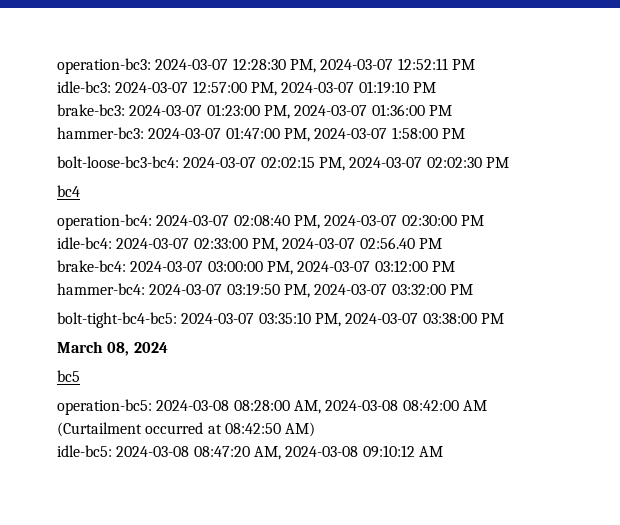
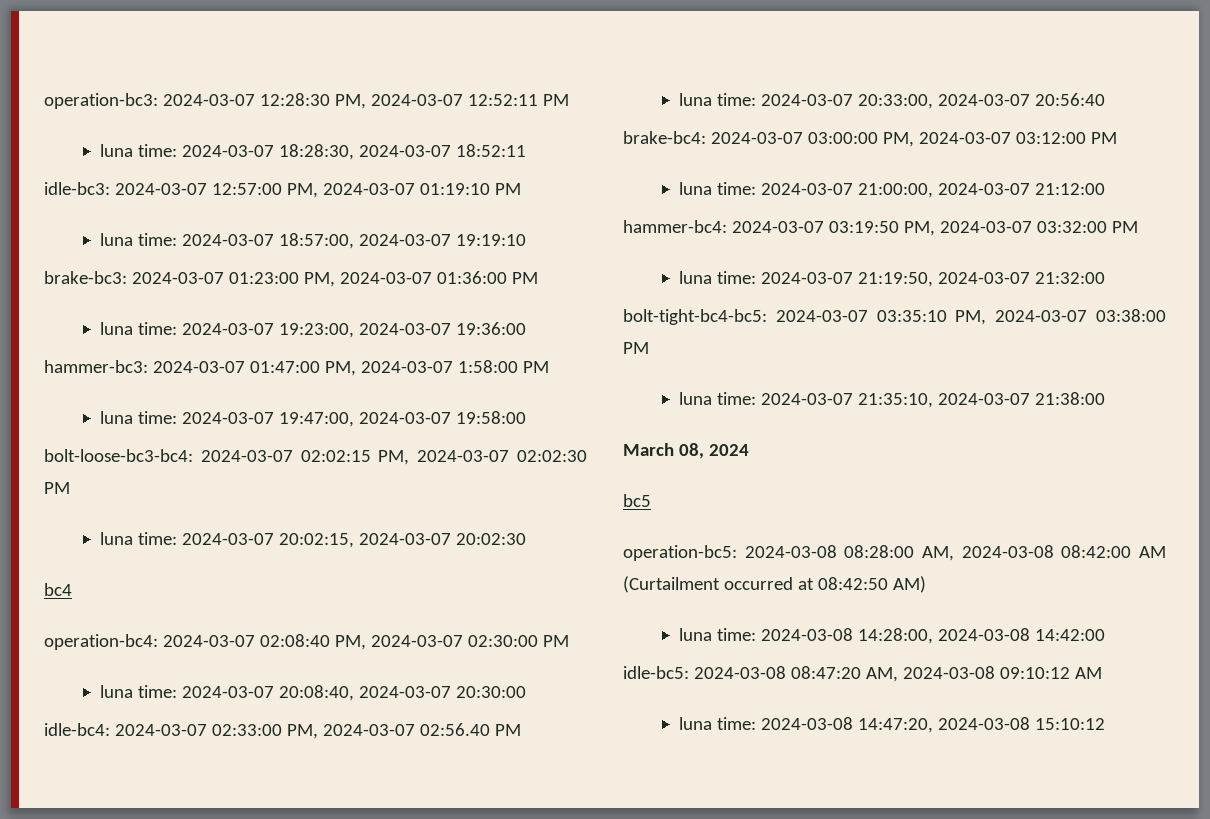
(475, 64) none -> [99,144,526,160] // luna time: 2024-03-07 18:28:30, 2024-03-07 18:52:11
(436, 87) none -> [99,233,526,249] // luna time: 2024-03-07 18:57:00, 2024-03-07 19:19:10
(452, 110) none -> [99,322,526,338] // luna time: 2024-03-07 19:23:00, 2024-03-07 19:36:00
(465, 133) none -> [99,411,526,427] // luna time: 2024-03-07 19:47:00, 2024-03-07 19:58:00
(509, 162) none -> [99,532,526,548] // luna time: 2024-03-07 20:02:15, 2024-03-07 20:02:30
(484, 220) none -> [99,685,526,701] // luna time: 2024-03-07 20:08:40, 2024-03-07 20:30:00
(442, 243) none -> [678,93,1105,109] // luna time: 2024-03-07 20:33:00, 2024-03-07 20:56:40
(455, 266) none -> [678,182,1105,198] // luna time: 2024-03-07 21:00:00, 2024-03-07 21:12:00
(473, 289) none -> [678,271,1105,287] // luna time: 2024-03-07 21:19:50, 2024-03-07 21:32:00
(504, 318) none -> [678,392,1105,408] // luna time: 2024-03-07 21:35:10, 2024-03-07 21:38:00
(316, 429) none -> [678,628,1105,644] // luna time: 2024-03-08 14:28:00, 2024-03-08 14:42:00
(443, 451) none -> [678,717,1105,733] // luna time: 2024-03-08 14:47:20, 2024-03-08 15:10:12

